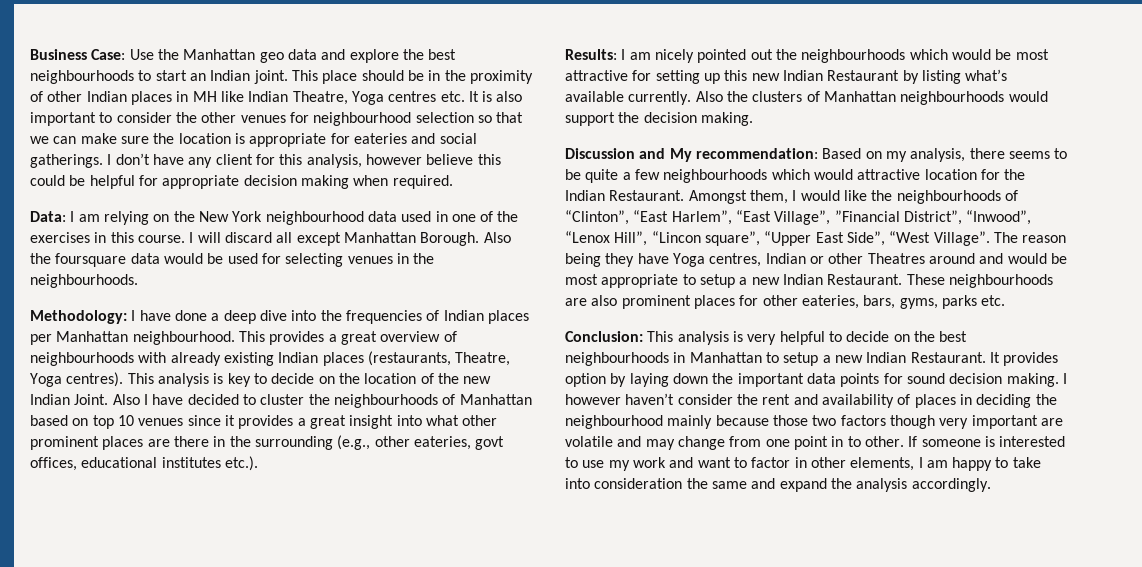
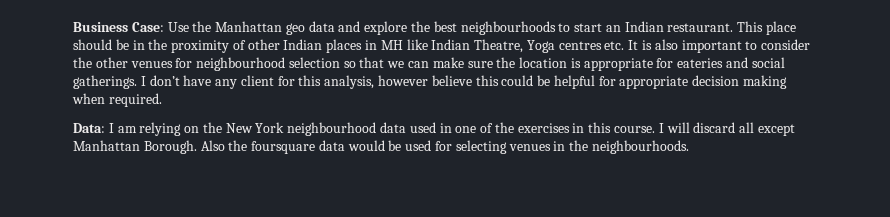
[253,70,288,84] joint. -> [667,23,734,32] restaurant.
[30,310,529,324] [30,331,457,345] [30,351,511,366] [30,372,492,387] [30,394,532,408] [30,415,498,429] [30,435,505,450] [30,456,258,471] [565,49,1049,63] [565,69,1008,84] [565,91,1048,105] [565,112,753,126] [565,148,1068,162] [565,169,1026,183] [565,190,1018,204] [565,210,1032,225] [565,231,1067,246] [565,253,1067,267] [565,274,1053,288] [565,295,1006,309] [565,331,968,345] [565,352,1059,366] [565,373,1067,387] [565,393,1057,408] [565,415,1063,429] [565,436,1066,450] [565,457,1041,471] [565,478,991,492] // Methodology: I have done a deep dive into the frequencies of Indian places per Manhattan neighbourhood. This provides a great overview of neighbourhoods with already existing Indian places (restaurants, Theatre, Yoga centres). This analysis is key to decide on the location of the new Indian Joint. Also I have decided to cluster the neighbourhoods of Manhattan based on top 10 venues since it provides a great insight into what other prominent places are there in the surrounding (e.g., other eateries, govt offices, educational institutes etc.). // Results: I am nicely pointed out the neighbourhoods which would be most attractive for setting up this new Indian Restaurant by listing what’s available currently. Also the clusters of Manhattan neighbourhoods would support the decision making. // Discussion and My recommendation: Based on my analysis, there seems to be quite a few neighbourhoods which would attractive location for the Indian Restaurant. Amongst them, I would like the neighbourhoods of “Clinton”, “East Harlem”, “East Village”, ”Financial District”, “Inwood”, “Lenox Hill”, “Lincon square”, “Upper East Side”, “West Village”. The reason being they have Yoga centres, Indian or other Theatres around and would be most appropriate to setup a new Indian Restaurant. These neighbourhoods are also prominent places for other eateries, bars, gyms, parks etc. // Conclusion: This analysis is very helpful to decide on the best neighbourhoods in Manhattan to setup a new Indian Restaurant. It provides option by laying down the important data points for sound decision making. I however haven’t consider the rent and availability of places in deciding the neighbourhood mainly because those two factors though very important are volatile and may change from one point in to other. If someone is interested to use my work and want to factor in other elements, I am happy to take into consideration the same and expand the analysis accordingly. -> (689, 147) none

